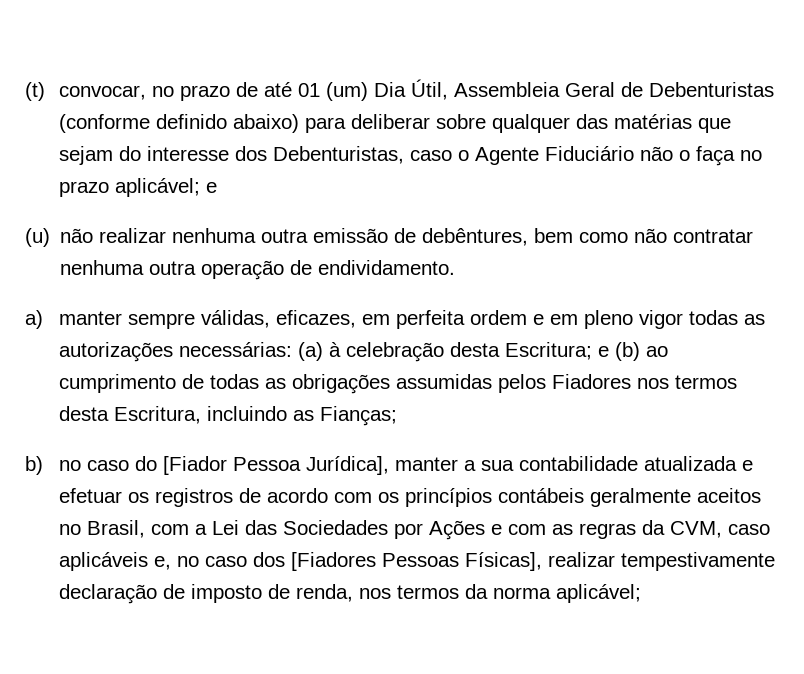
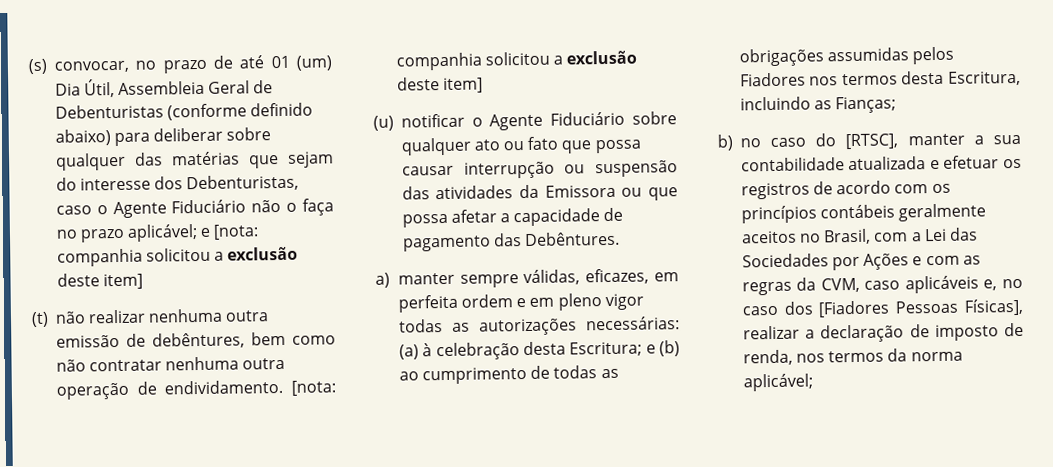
[25,82,45,101] (t) -> [28,58,48,75] (s)
[25,228,50,247] // (u) -> [213,224,260,240] [56,246,299,267] [56,273,143,290] [31,311,49,328] [nota: companhia solicitou a exclusão deste item] // (t)
(456, 267) none -> [291,380,336,396] [395,50,638,71] [396,77,483,94] [373,111,677,131] [400,136,642,156] [401,160,678,179] [401,184,678,201] [401,207,624,228] [402,231,621,252] [nota: companhia solicitou a exclusão deste item] // (u) notificar o Agente Fiduciário sobre qualquer ato ou fato que possa causar interrupção ou suspensão das atividades da Emissora ou que possa afetar a capacidade de pagamento das Debêntures.
[162,456,389,475] [Fiador Pessoa Jurídica], -> [845,133,899,150] [RTSC],
[620,552,775,571] tempestivamente -> [805,329,816,339] a

